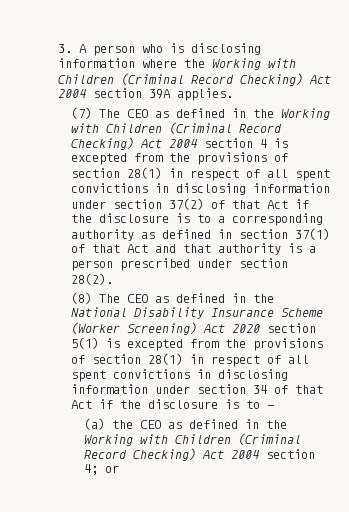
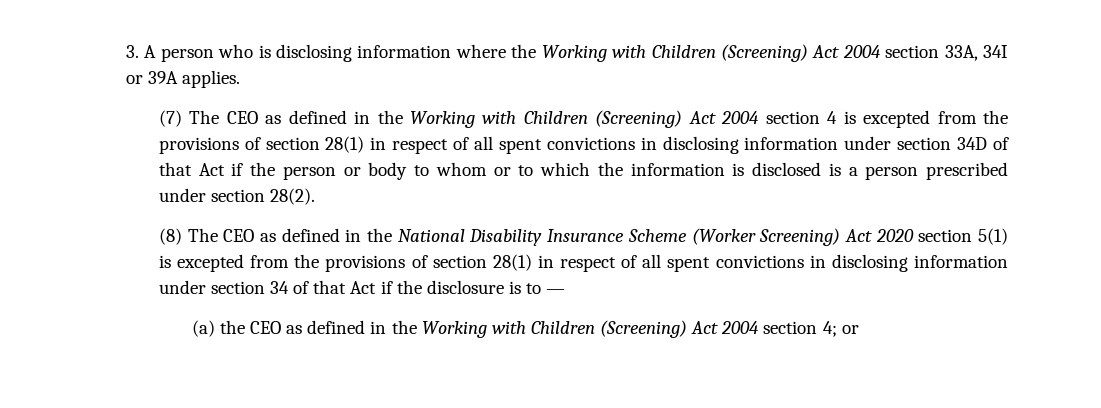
[120,73,331,86] [57,88,142,98] (Criminal Record Checking) Act 2004 section -> [720,44,1008,62] [125,75,143,84] (Screening) Act 2004 section 33A, 34I or
[168,122,282,134] [70,137,134,150] (Criminal Record Checking) -> [595,110,683,128] (Screening)
[168,198,309,210] [70,213,323,226] [70,228,330,241] [70,243,281,255] 37(2) of that Act if the disclosure is to a corresponding authority as defined in section 37(1) of that Act and that authority -> [957,137,1010,150] [158,162,822,180] 34D of that Act if the person or body to whom or to which the information is disclosed
[237,433,301,445] [83,448,196,461] (Criminal Record Checking) -> [600,320,688,338] (Screening)

